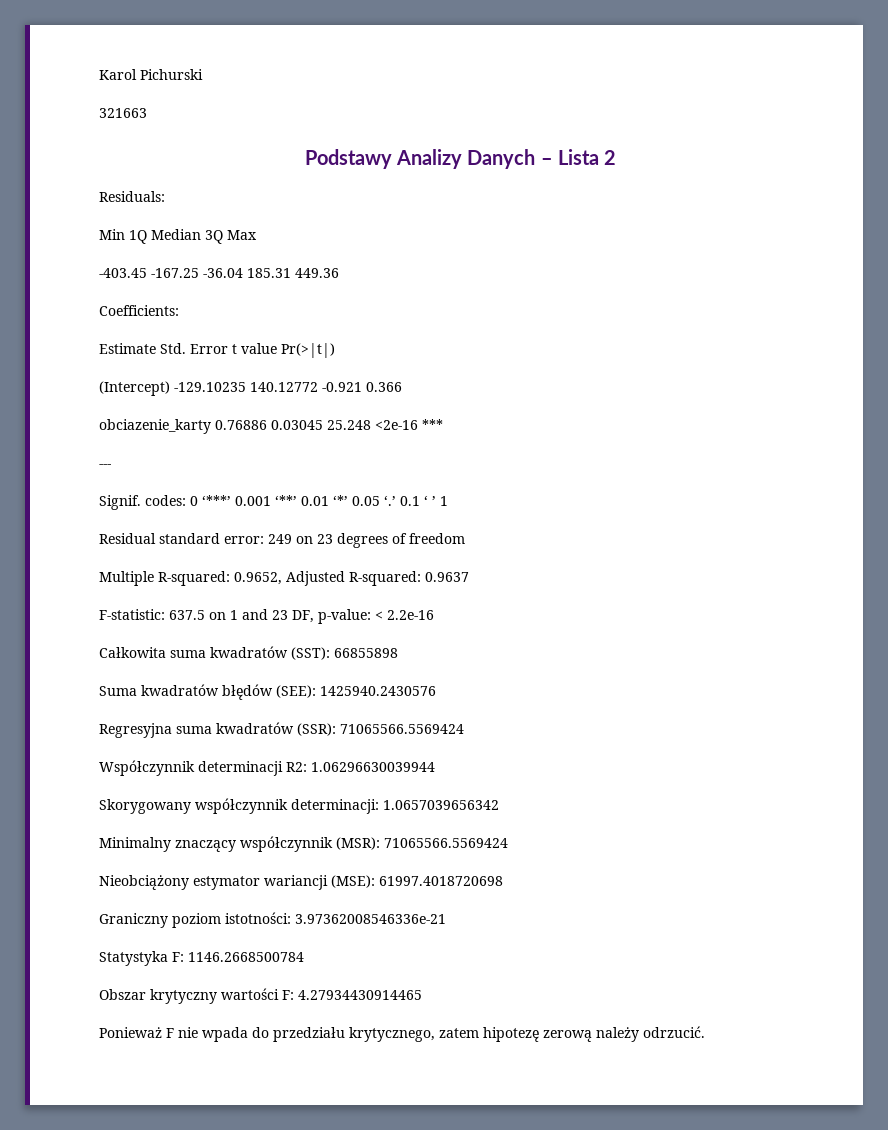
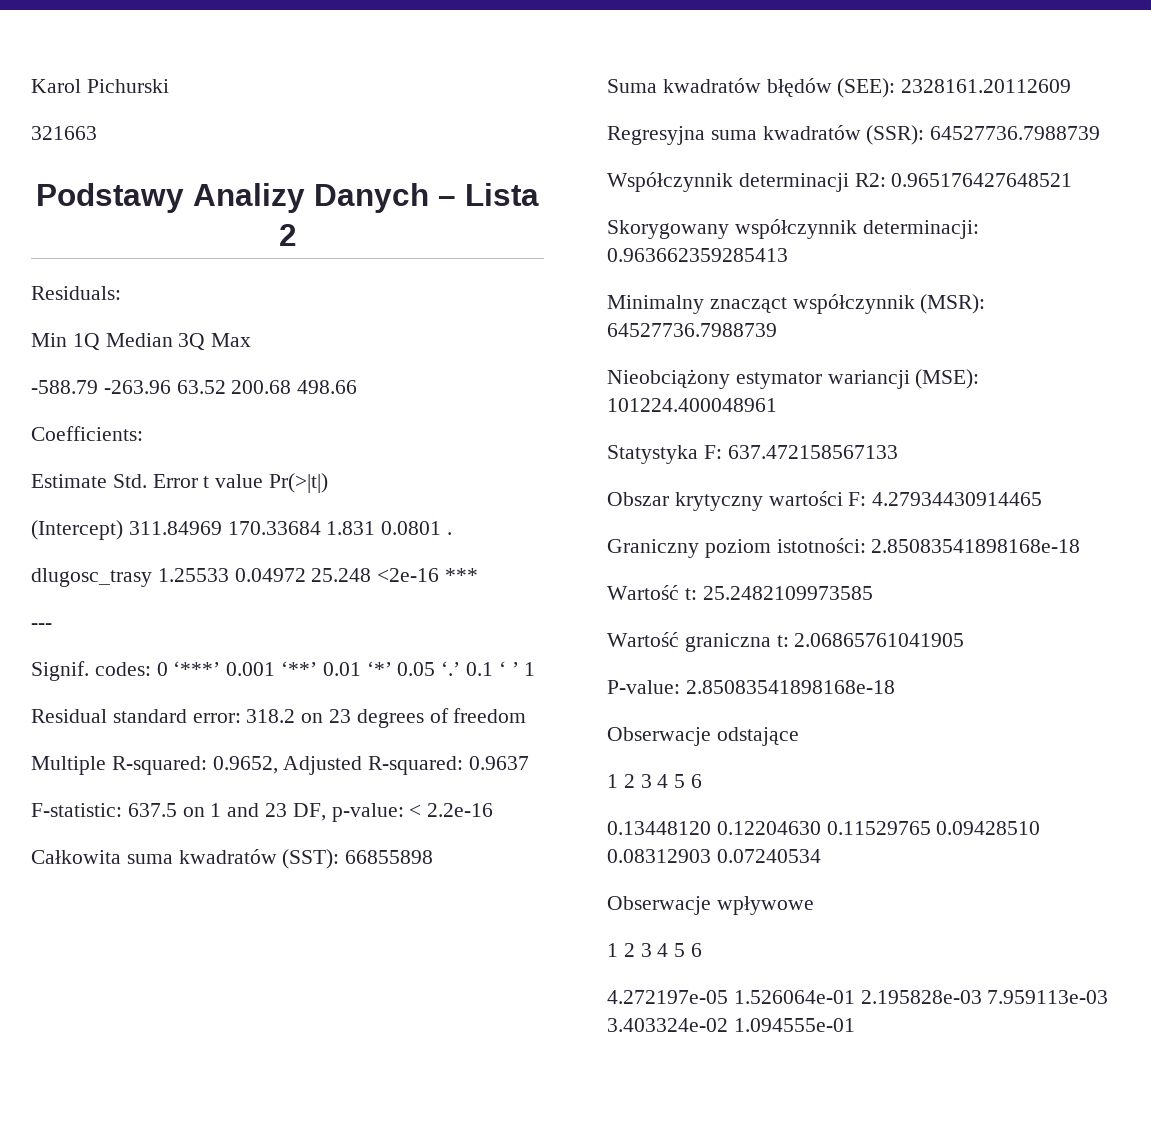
[99,268,339,278] -403.45 -167.25 -36.04 185.31 449.36 -> [31,380,358,394] -588.79 -263.96 63.52 200.68 498.66
[174,382,402,392] [99,419,323,434] -129.10235 140.12772 -0.921 0.366 // obciazenie_karty 0.76886 0.03045 -> [128,521,453,535] [31,568,306,587] 311.84969 170.33684 1.831 0.0801 . // dlugosc_trasy 1.25533 0.04972
[268,534,292,544] 249 -> [246,709,296,723] 318.2
[320,686,436,696] 1425940.2430576 -> [901,79,1072,93] 2328161.20112609
[340,724,464,734] 71065566.5569424 -> [930,126,1101,140] 64527736.7988739
[311,762,435,772] 1.06296630039944 -> [891,173,1073,187] 0.965176427648521
[383,800,499,810] 1.0657039656342 -> [607,248,788,262] 0.963662359285413
[175,840,236,852] znaczący -> [709,297,787,313] znacząct
[384,838,508,848] 71065566.5569424 -> [607,323,777,337] 64527736.7988739
[379,876,503,886] [99,912,446,928] 61997.4018720698 // Graniczny poziom istotności: 3.97362008546336e-21 -> [607,398,777,412] 101224.400048961
[188,952,304,962] 1146.2668500784 -> [727,445,898,459] 637.472158567133
[99,1026,705,1042] Ponieważ F nie wpada do przedziału krytycznego, zatem hipotezę zerową należy odrzucić. -> [607,538,1081,558] [607,585,873,600] [607,632,965,652] [607,680,895,694] [607,727,799,746] [607,774,703,788] [607,821,1041,835] [607,849,821,863] [607,896,814,915] [607,943,703,957] [607,990,1109,1004] [607,1018,855,1032] Graniczny poziom istotności: 2.85083541898168e-18 // Wartość t: 25.2482109973585 // Wartość graniczna t: 2.06865761041905 // P-value: 2.85083541898168e-18 // Obserwacje odstające // 1 2 3 4 5 6 // 0.13448120 0.12204630 0.11529765 0.09428510 0.08312903 0.07240534 // Obserwacje wpływowe // 1 2 3 4 5 6 // 4.272197e-05 1.526064e-01 2.195828e-03 7.959113e-03 3.403324e-02 1.094555e-01

